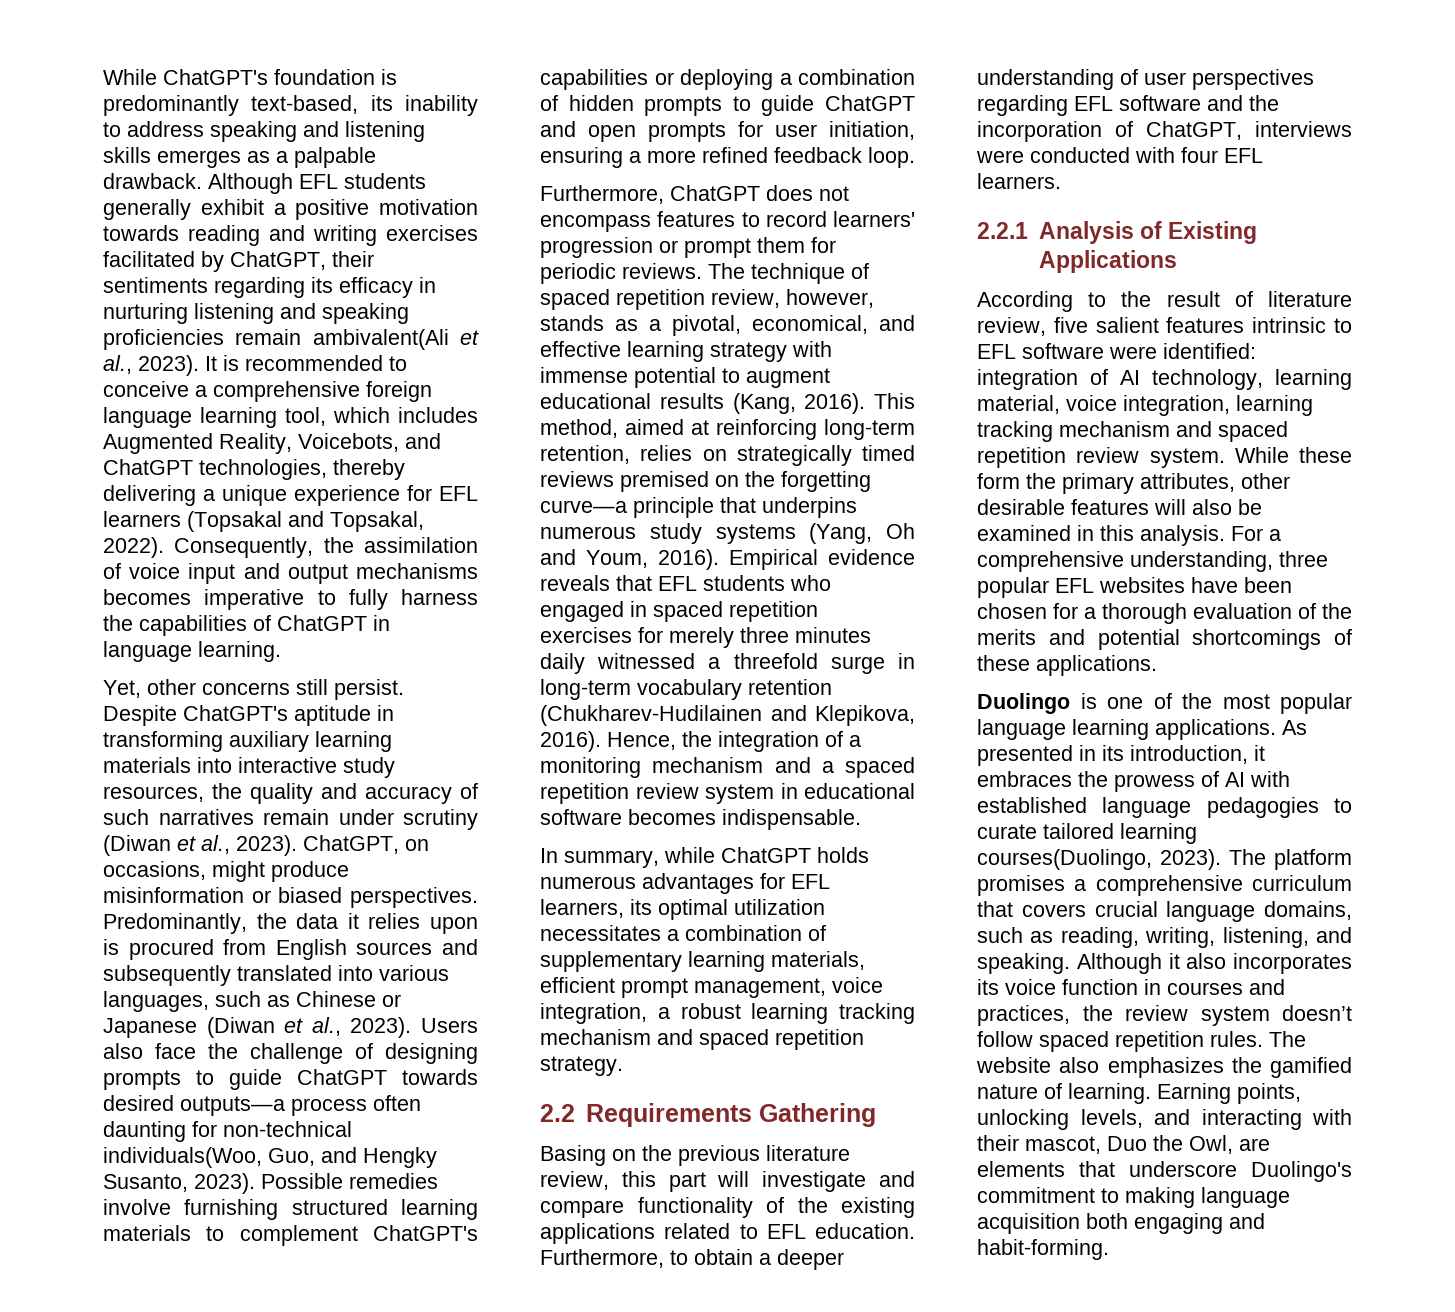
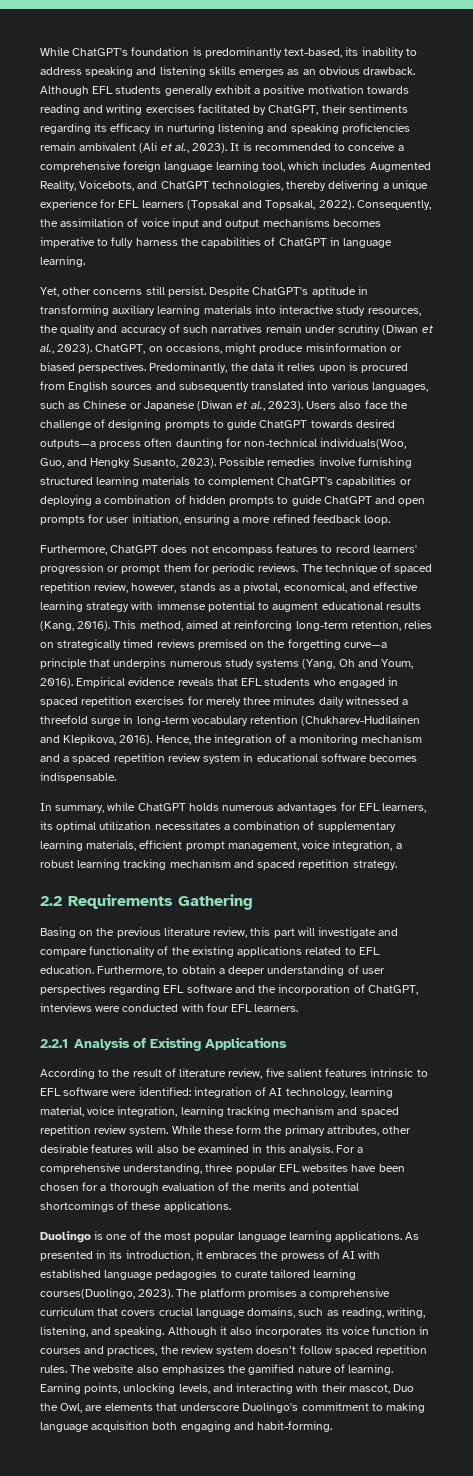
[276,147,376,168] a palpable -> [302,66,360,75] an obvious
[312,329,449,350] ambivalent(Ali -> [79,142,158,153] ambivalent (Ali

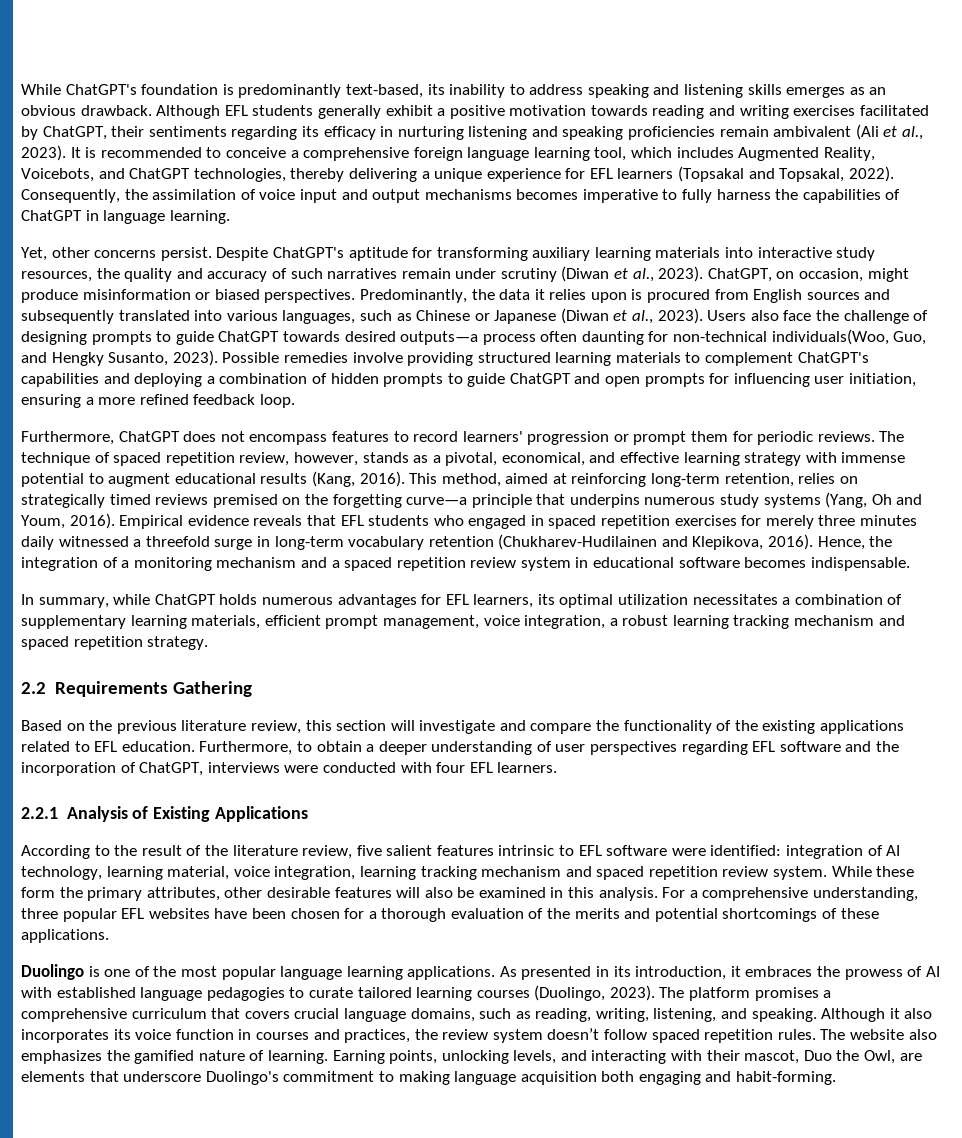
[145,286,165,295] still -> (157, 254) none
[357,286,368,295] in -> [412,247,433,258] for
[165,343,222,354] occasions, -> [799,268,864,282] occasion,
[357,457,412,468] furnishing -> [407,352,474,366] providing
[399,479,412,485] or -> [103,373,130,384] and
(105, 518) none -> [733,373,810,387] influencing
[40,927,76,938] Basing -> [21,720,62,731] Based
[273,928,295,938] part -> [336,720,387,731] section
(87, 953) none -> [596,720,620,731] the
(176, 1072) none -> [204,845,228,856] the
[40,1288,135,1299] courses(Duolingo, -> [476,985,606,1001] courses (Duolingo,

